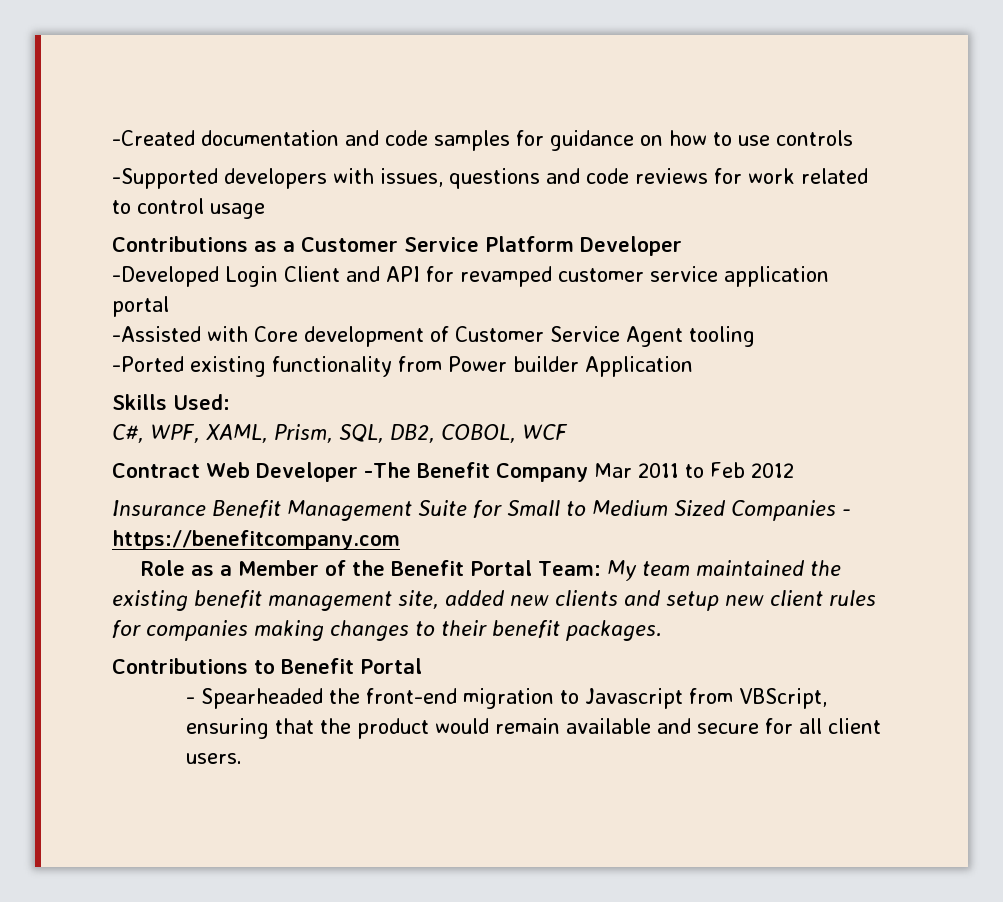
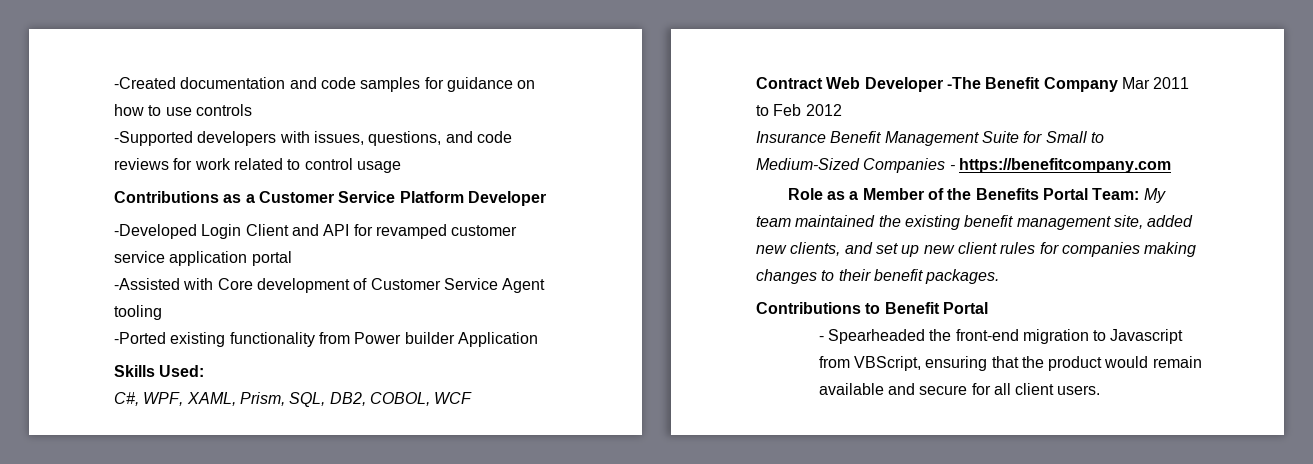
[449,168,540,189] questions -> [368,131,442,146] questions,
[592,500,725,516] Medium Sized -> [756,158,860,170] Medium-Sized
[391,560,465,576] Benefit -> [975,188,1039,200] Benefits
[555,590,719,611] clients and setup -> [790,242,920,257] clients, and set up

